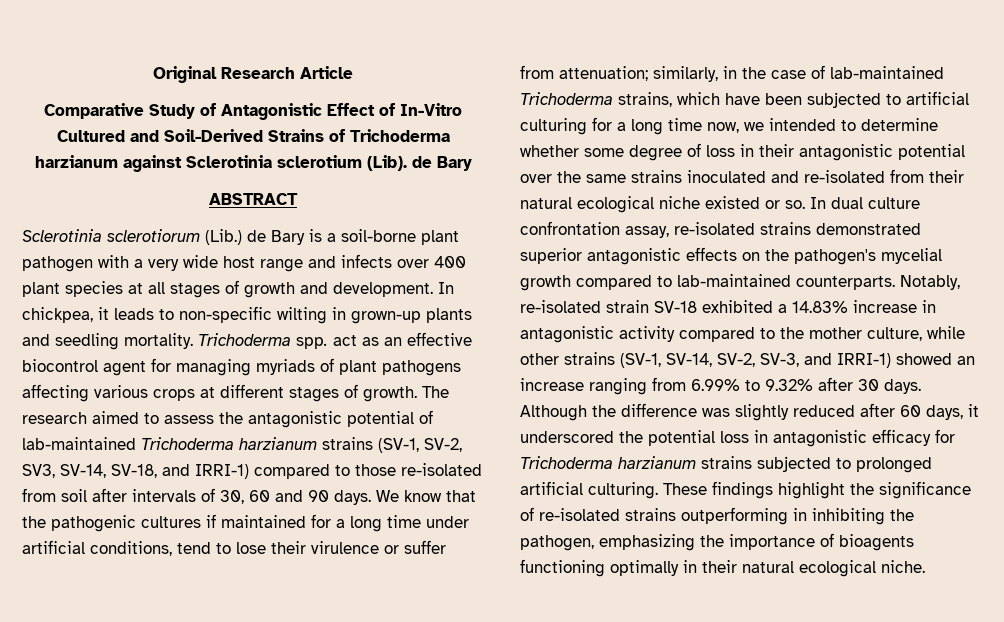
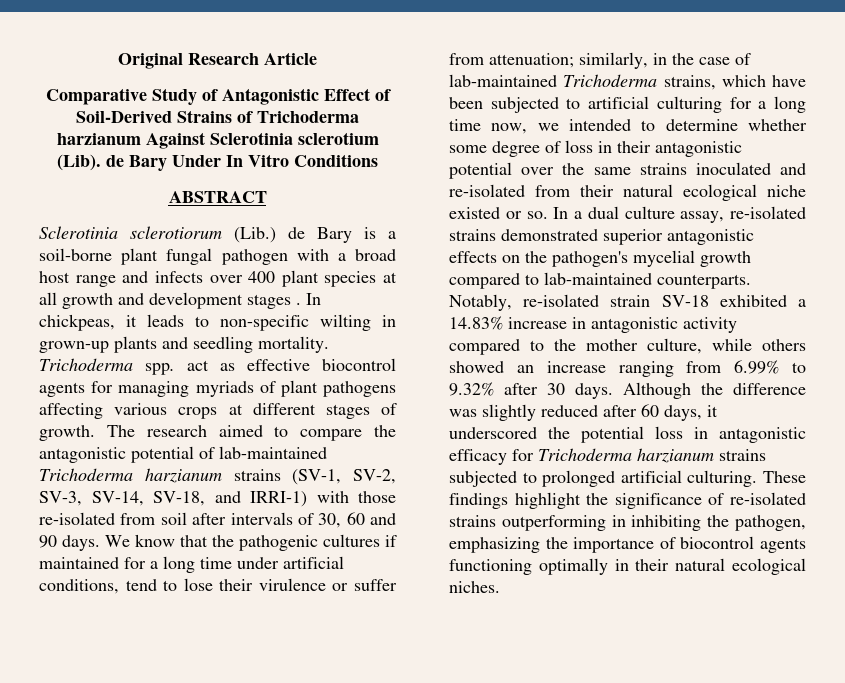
[400,103,462,116] [56,130,159,142] In-Vitro Cultured and -> (391, 95) none
[122,155,182,172] against -> [145,132,205,149] Against
(472, 163) none -> [172,154,378,167] Under In Vitro Conditions
(459, 237) none -> [166,248,213,265] fungal
[148,255,218,271] very wide -> [355,249,397,261] broad
[170,280,454,298] [22,307,93,323] stages of growth and development. In chickpea, -> [62,292,321,309] [39,314,115,331] growth and development stages . In chickpeas,
[384,337,402,346] an -> (235, 367) none
[103,361,146,376] agent -> [39,382,85,397] agents
[164,415,214,424] assess -> [300,429,363,441] compare
[22,464,55,478] SV3, -> [39,491,82,506] SV-3,
[254,464,350,479] compared to -> [316,491,349,503] with
(826, 203) none -> [574,211,582,219] a
[520,221,620,235] confrontation -> (675, 212) none
[520,352,891,368] other strains (SV-1, SV-14, SV-2, SV-3, and IRRI-1) -> [762,339,806,351] others
[839,534,914,551] bioagents -> [680,536,806,553] biocontrol agents
[881,560,925,573] niche. -> [449,581,500,593] niches.

